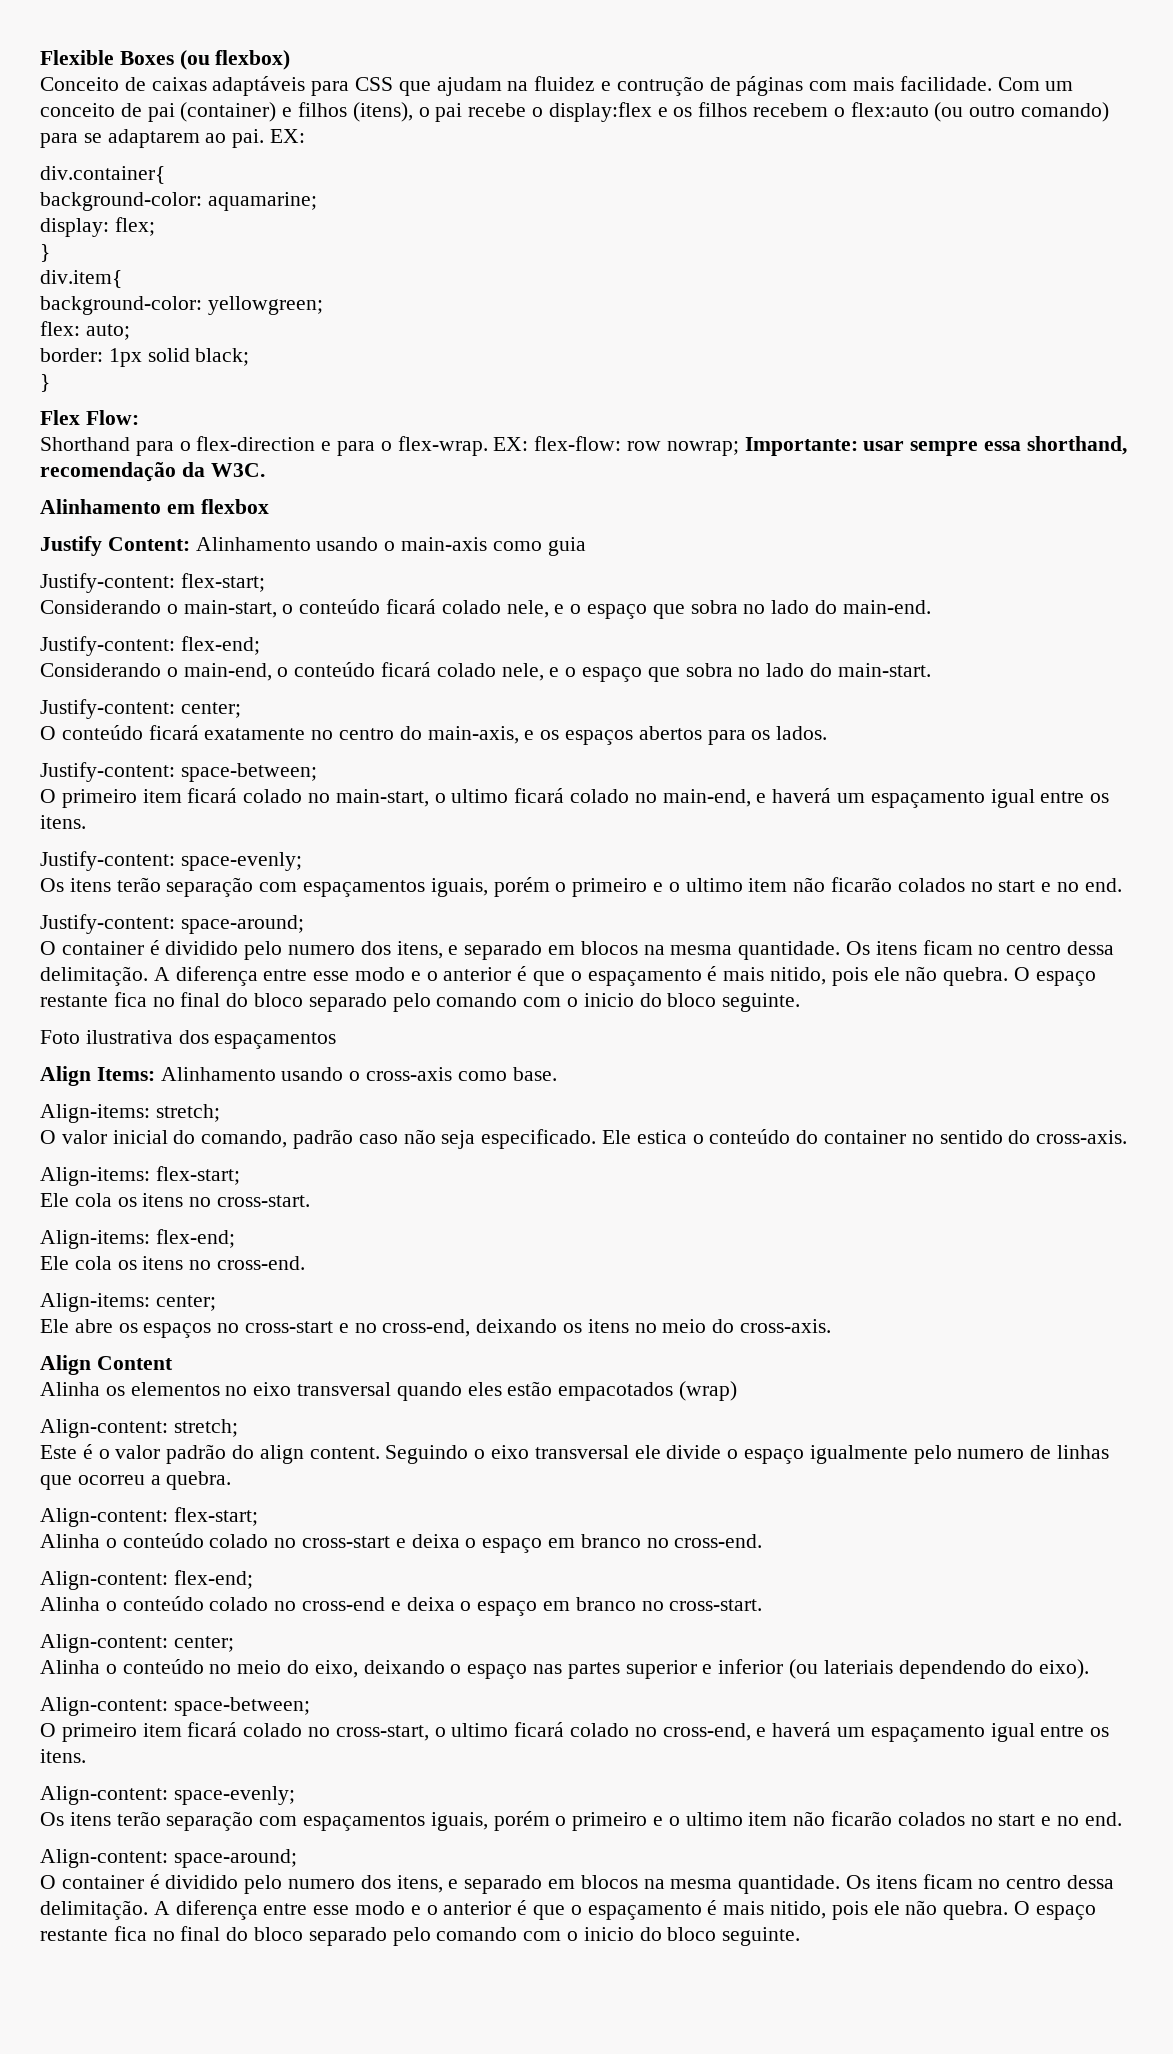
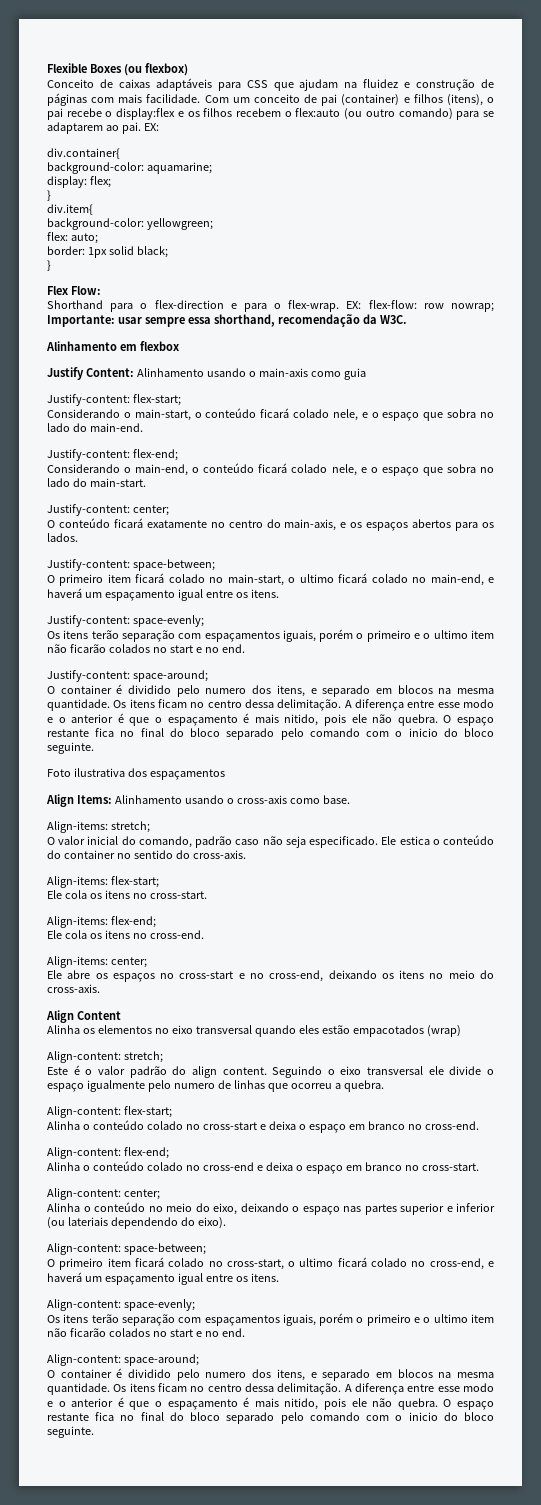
[616,76,704,96] contrução -> [416,79,476,91] construção

